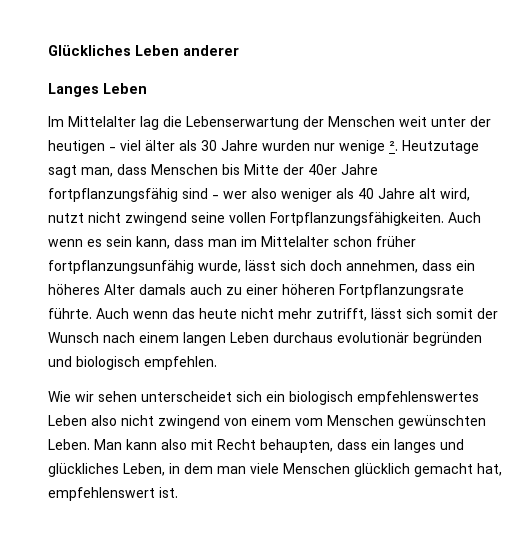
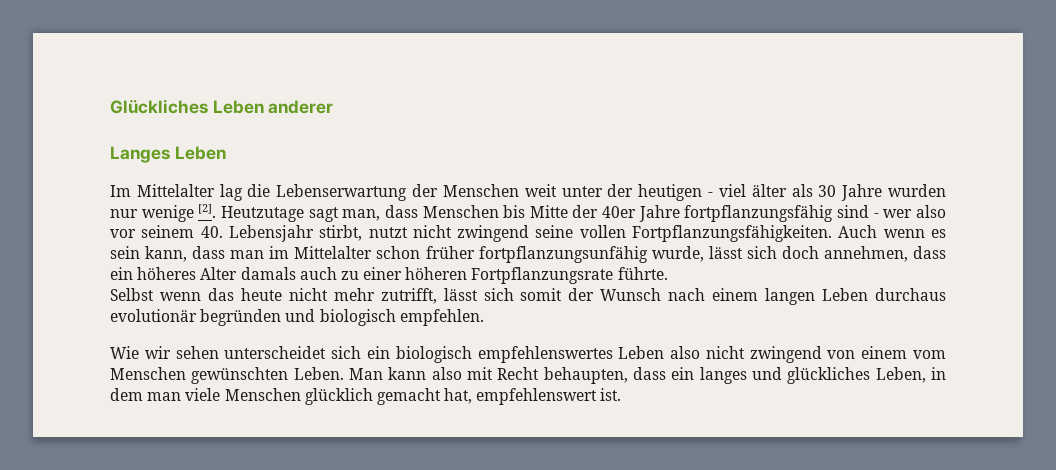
[389,141,398,151] ². -> [198,204,217,218] [2].
[281,188,470,202] weniger als 40 Jahre alt wird, -> [110,225,363,242] vor seinem 40. Lebensjahr stirbt,
[96,308,129,319] Auch -> [110,288,154,301] // Selbst

